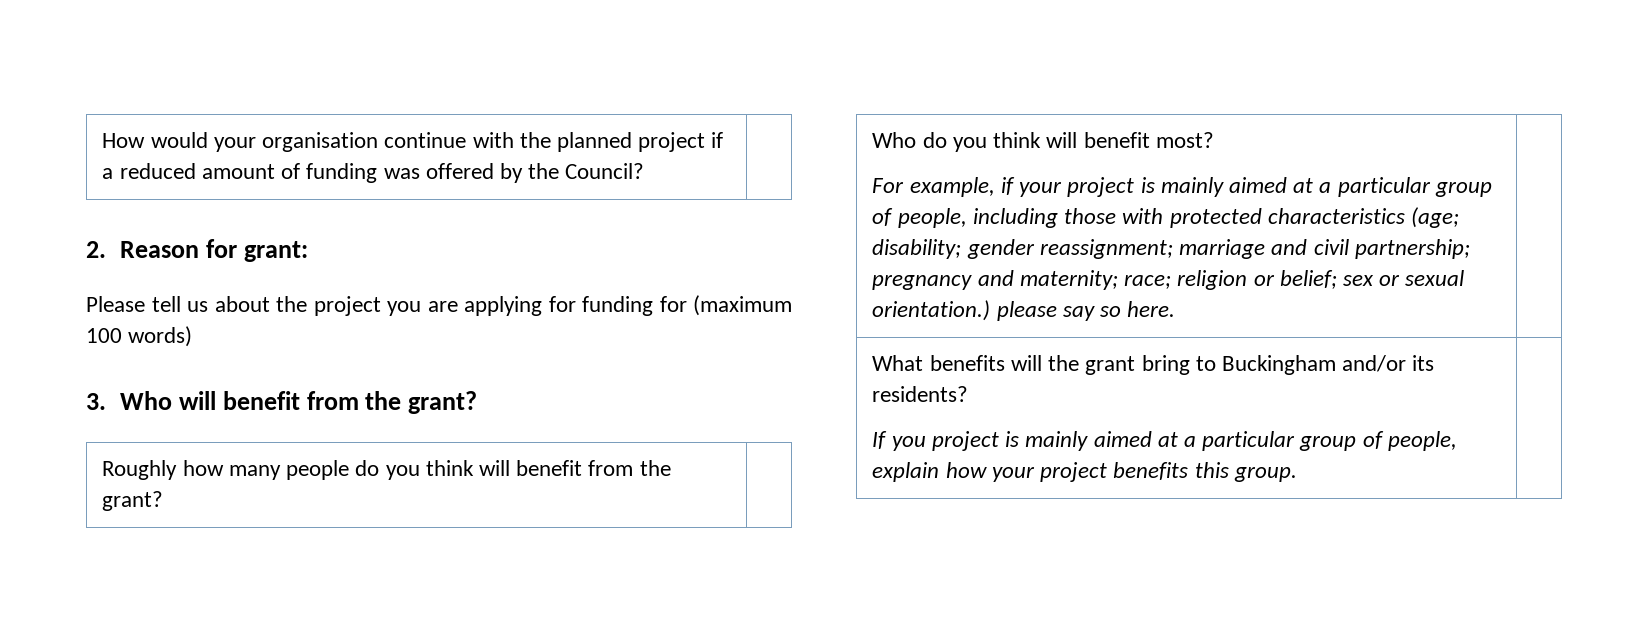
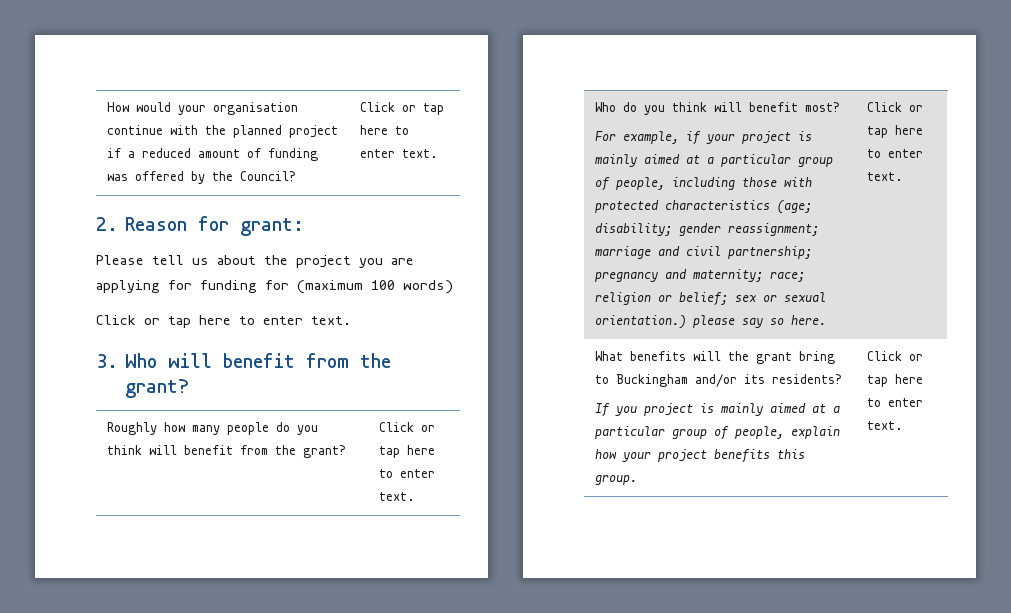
(645, 171) none -> [359,102,444,115] [359,125,409,135] [359,149,438,158] Click or tap here to enter text.
(193, 336) none -> [96,315,351,328] // Click or tap here to enter text.
(164, 501) none -> [378,422,435,432] [378,445,435,458] [378,469,435,478] [378,492,415,501] Click or tap here to enter text.
(1176, 309) none -> [866,102,923,112] [866,125,923,138] [866,149,923,158] [866,172,903,181] Click or tap here to enter text.
(1297, 474) none -> [866,351,923,361] [866,374,923,387] [866,398,923,407] [866,421,903,430] Click or tap here to enter text.

